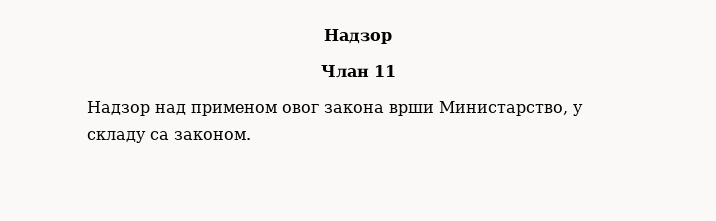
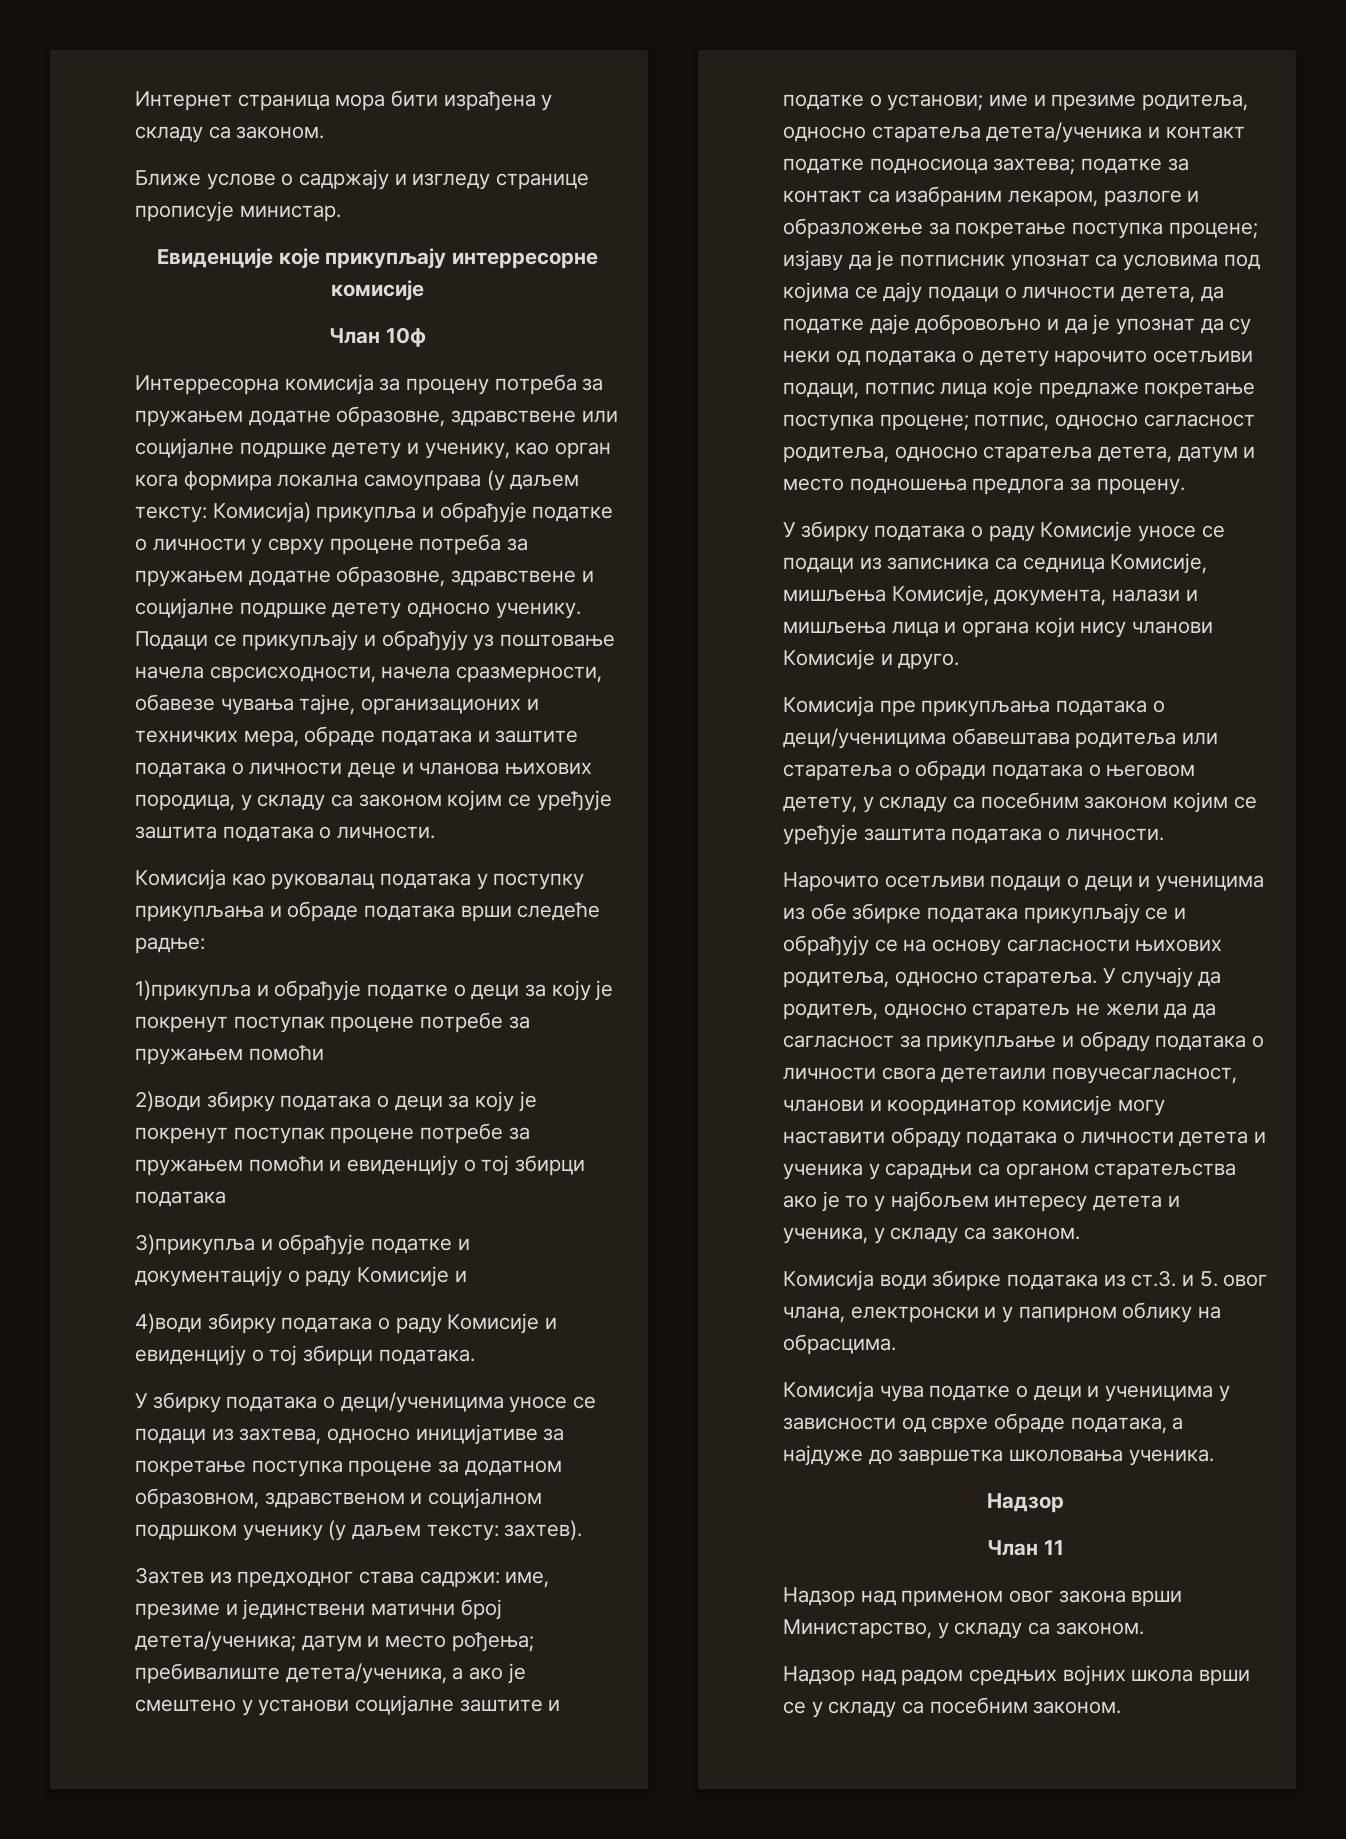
(324, 36) none -> [135,90,553,111] [135,126,325,143] [135,169,590,190] [135,201,341,222] [156,248,599,269] [331,280,424,301] [329,327,426,347] [135,374,604,395] [135,406,618,427] [135,438,612,459] [135,470,580,491] [135,502,614,523] [135,534,529,555] [135,566,594,587] [135,598,581,619] [135,630,616,651] [135,666,603,683] [135,694,539,715] [135,726,579,747] [135,762,593,778] [135,790,612,811] [135,826,436,842] [135,869,585,890] [135,901,601,922] [135,937,205,954] [135,980,614,1001] [135,1012,530,1033] [135,1045,324,1065] [135,1091,537,1112] [135,1123,530,1144] [135,1155,586,1176] [135,1191,226,1207] [135,1234,470,1255] [135,1266,467,1287] [135,1313,558,1334] [135,1345,475,1366] [135,1392,597,1413] [135,1424,565,1445] [135,1460,562,1477] [135,1488,543,1509] [135,1520,583,1541] [135,1567,550,1588] [135,1599,502,1620] [135,1631,534,1652] [135,1663,526,1684] [135,1695,561,1716] [783,94,1249,111] [783,122,1245,143] [783,158,1189,175] [783,186,1200,207] [783,218,1258,239] [783,250,1260,271] [783,282,1224,303] [783,314,1252,335] [783,350,1254,367] [783,378,1256,399] [783,414,1255,431] [783,446,1256,463] [783,478,1185,495] [783,521,1225,542] [783,553,1208,574] [783,585,1198,606] [783,617,1214,638] [783,649,960,670] [783,696,1165,717] [783,728,1219,749] [783,760,1196,781] [783,792,1257,813] [783,824,1164,845] [783,872,1265,892] [783,903,1187,924] [783,935,1223,956] [783,967,1222,988] [783,1003,1217,1020] [783,1031,1265,1052] [783,1067,1238,1084] [783,1095,1165,1116] [783,1127,1267,1148] [783,1163,1237,1180] [783,1191,1180,1212] [783,1227,1080,1244] [783,1270,1268,1291] [783,1302,1222,1323] [783,1334,896,1355] [783,1381,1230,1402] [783,1413,1184,1434] [783,1445,1214,1466] Интернет страница мора бити израђена у складу са законом. // Ближе услове о садржају и изгледу странице прописује министар. // Евиденције које прикупљају интерресорне комисије // Члан 10ф // Интерресорна комисија за процену потреба за пружањем додатне образовне, здравствене или социјалне подршке детету и ученику, као орган кога формира локална самоуправа (у даљем тексту: Комисија) прикупља и обрађује податке о личности у сврху процене потреба за пружањем додатне образовне, здравствене и социјалне подршке детету односно ученику. Подаци се прикупљају и обрађују уз поштовање начела сврсисходности, начела сразмерности, обавезе чувања тајне, организационих и техничких мера, обраде података и заштите података о личности деце и чланова њихових породица, у складу са законом којим се уређује заштита података о личности. // Комисија као руковалац података у поступку прикупљања и обраде података врши следеће радње: // 1)прикупља и обрађује податке о деци за коју је покренут поступак процене потребе за пружањем помоћи // 2)води збирку података о деци за коју је покренут поступак процене потребе за пружањем помоћи и евиденцију о тој збирци података // 3)прикупља и обрађује податке и документацију о раду Комисије и // 4)води збирку података о раду Комисије и евиденцију о тој збирци података. // У збирку података о деци/ученицима уносе се подаци из захтева, односно иницијативе за покретање поступка процене за додатном образовном, здравственом и социјалном подршком ученику (у даљем тексту: захтев). // Захтев из предходног става садржи: име, презиме и јединствени матични број детета/ученика; датум и место рођења; пребивалиште детета/ученика, а ако је смештено у установи социјалне заштите и податке о установи; име и презиме родитеља, односно старатеља детета/ученика и контакт податке подносиоца захтева; податке за контакт са изабраним лекаром, разлоге и образложење за покретање поступка процене; изјаву да је потписник упознат са условима под којима се дају подаци о личности детета, да податке даје добровољно и да је упознат да су неки од података о детету нарочито осетљиви подаци, потпис лица које предлаже покретање поступка процене; потпис, односно сагласност родитеља, односно старатеља детета, датум и место подношења предлога за процену. // У збирку података о раду Комисије уносе се подаци из записника са седница Комисије, мишљења Комисије, документа, налази и мишљења лица и органа који нису чланови Комисије и друго. // Комисија пре прикупљања података о деци/ученицима обавештава родитеља или старатеља о обради података о његовом детету, у складу са посебним законом којим се уређује заштита података о личности. // Нарочито осетљиви подаци о деци и ученицима из обе збирке података прикупљају се и обрађују се на основу сагласности њихових родитеља, односно старатеља. У случају да родитељ, односно старатељ не жели да да сагласност за прикупљање и обраду података о личности свога дететаили повучесагласност, чланови и координатор комисије могу наставити обраду података о личности детета и ученика у сарадњи са органом старатељства ако је то у најбољем интересу детета и ученика, у складу са законом. // Комисија води збирке података из ст.3. и 5. овог члана, електронски и у папирном облику на обрасцима. // Комисија чува податке о деци и ученицима у зависности од сврхе обраде података, а најдуже до завршетка школовања ученика. //
(251, 135) none -> [783,1665,1251,1686] [783,1697,1122,1718] // Надзор над радом средњих војних школа врши се у складу са посебним законом.

